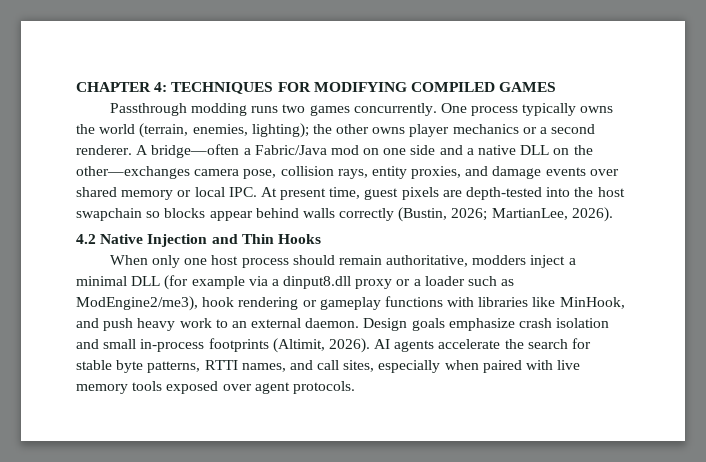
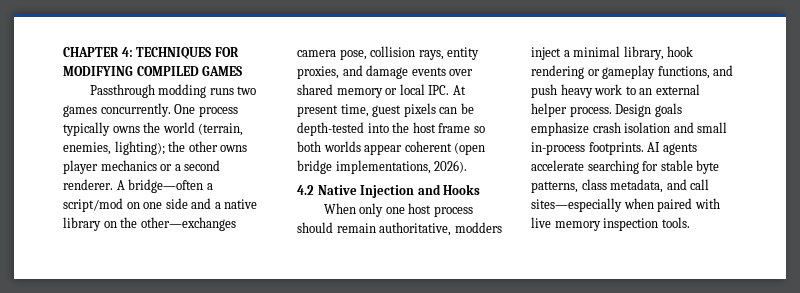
[254,145,359,155] Fabric/Java mod -> [63,198,123,212] script/mod
[520,145,550,155] DLL -> [63,217,101,231] library
[442,190,462,197] are -> [439,103,474,114] can be
[76,207,568,222] swapchain so blocks appear behind walls correctly (Bustin, 2026; MartianLee, -> [438,123,485,133] [297,141,486,155] [297,160,431,174] frame so both worlds appear coherent (open bridge implementations,
[241,234,274,244] Thin -> (441, 189) none
[131,275,515,290] [76,296,625,311] DLL (for example via a dinput8.dll proxy or a loader such as ModEngine2/me3), hook rendering or gameplay functions with libraries like MinHook, -> [623,46,694,60] [531,65,710,79] library, hook rendering or gameplay functions,
[305,318,360,328] daemon. -> [531,103,612,117] helper process.
[208,338,370,353] footprints (Altimit, 2026). -> [588,142,644,155] footprints.
[504,339,568,349] the search -> [587,160,639,174] searching
[204,360,441,373] RTTI names, and call sites, especially -> [581,179,710,193] [531,198,622,212] class metadata, and call sites—especially
[132,381,355,394] tools exposed over agent protocols. -> [603,217,690,231] inspection tools.

